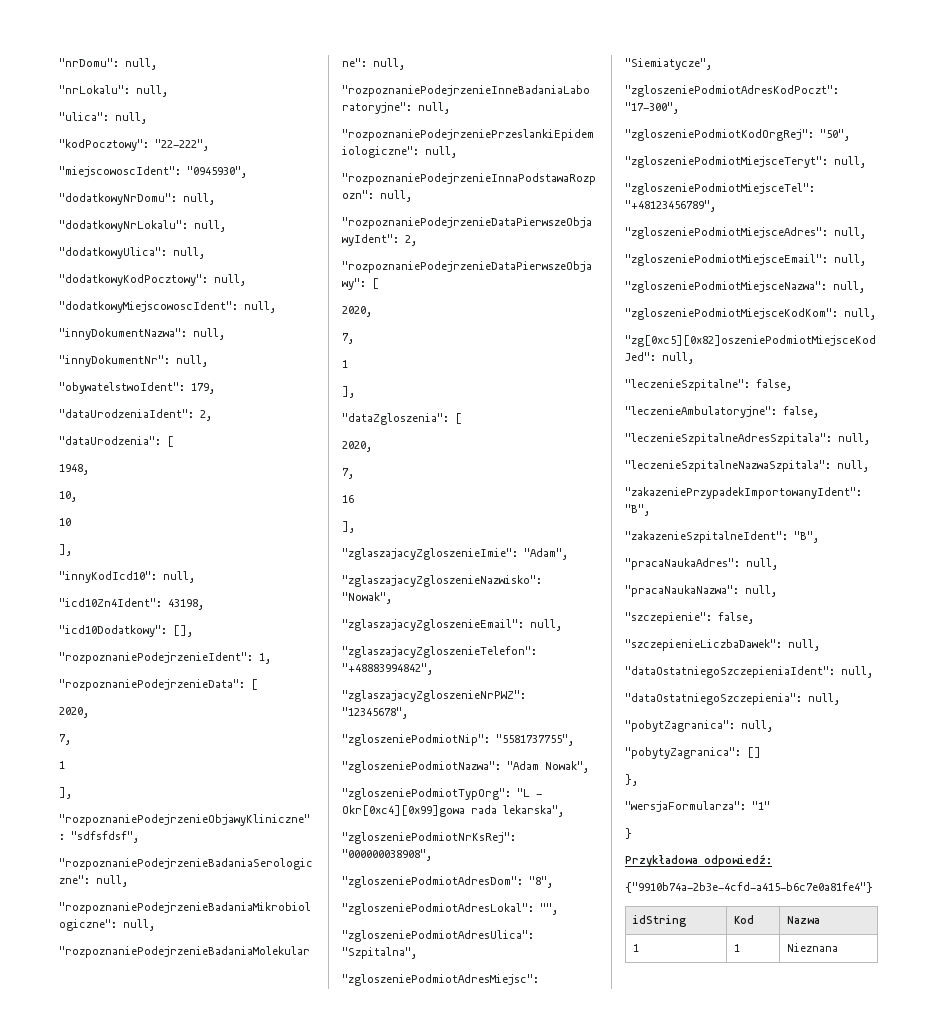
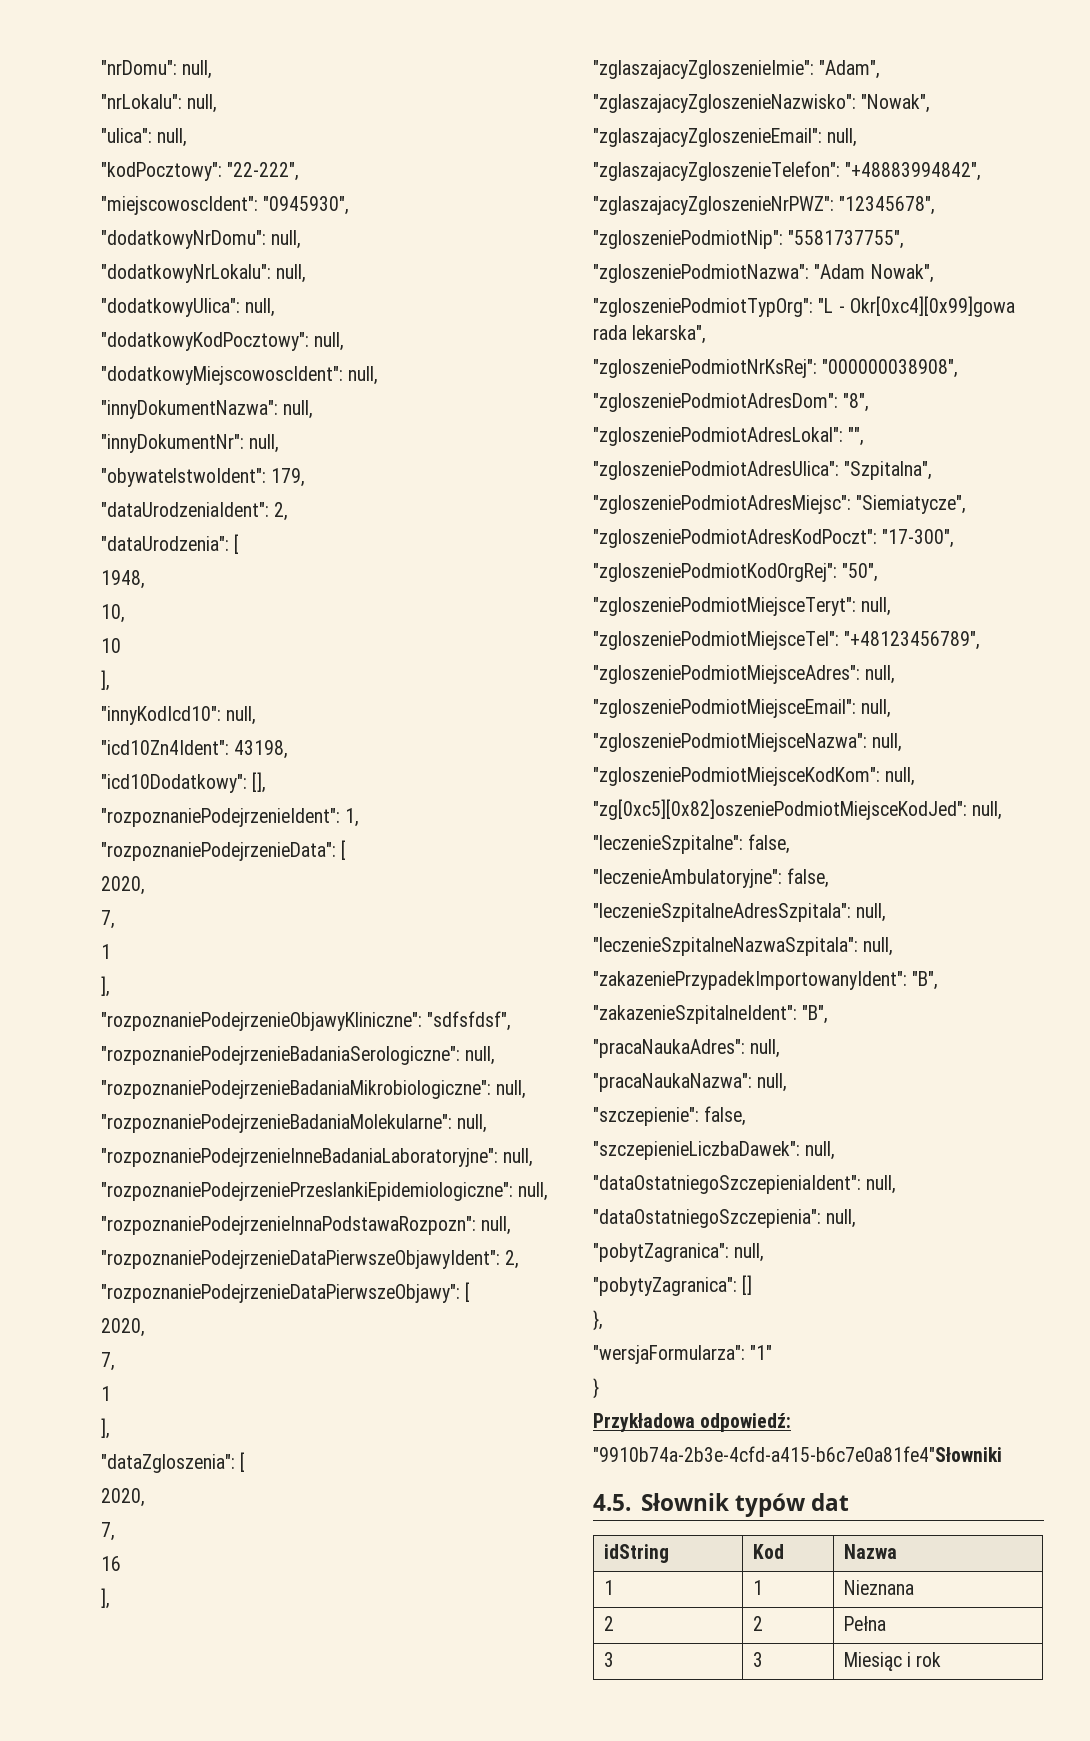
[625,882,873,893] {"9910b74a-2b3e-4cfd-a415-b6c7e0a81fe4"} -> [593,1446,1002,1462] [593,1493,849,1517] "9910b74a-2b3e-4cfd-a415-b6c7e0a81fe4"Słowniki // 4.5. Słownik typów dat
(839, 947) none -> [603,1616,614,1631] [752,1616,763,1631] [843,1616,886,1631] [603,1652,614,1667] [752,1652,763,1667] [843,1652,942,1671] // 2 | 2 | Pełna // 3 | 3 | Miesiąc i rok

